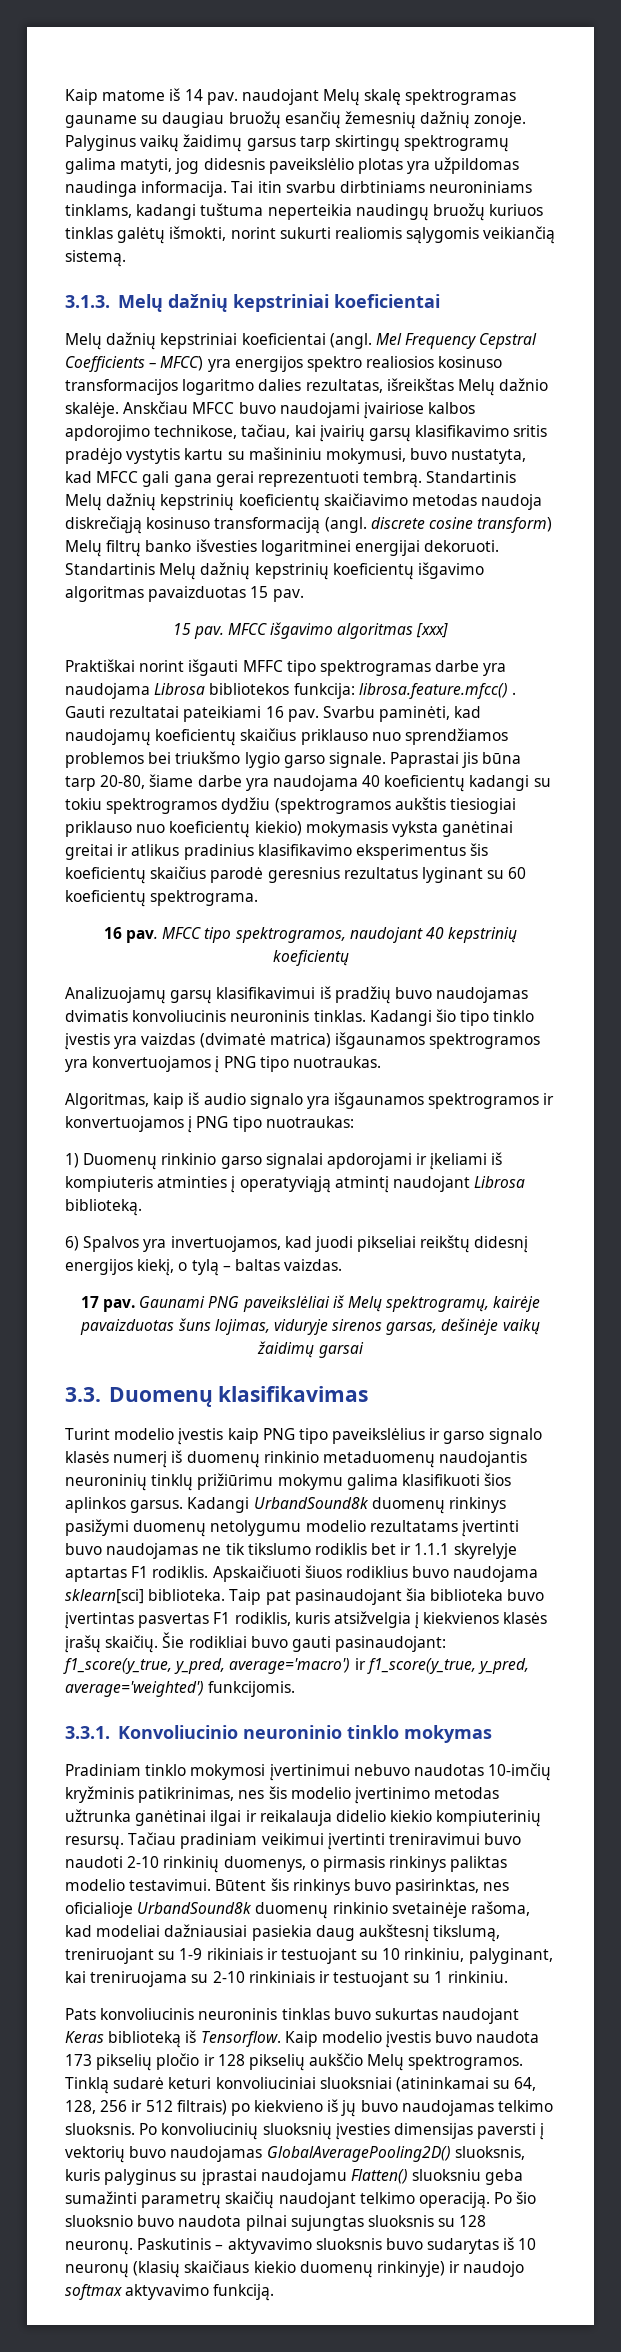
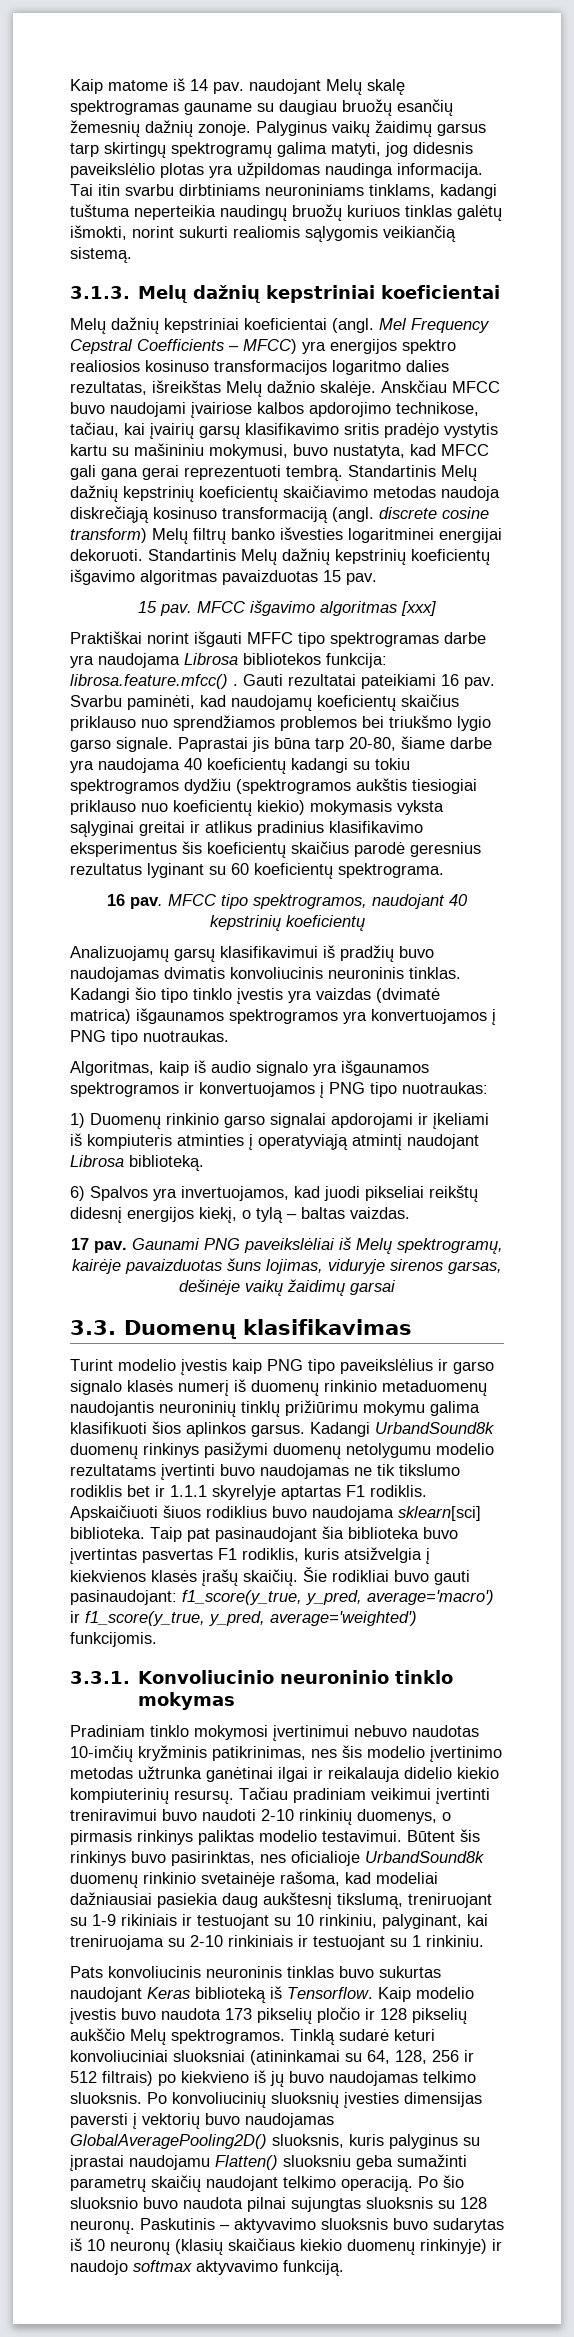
[442,821,514,837] ganėtinai -> [70,821,134,837] sąlyginai

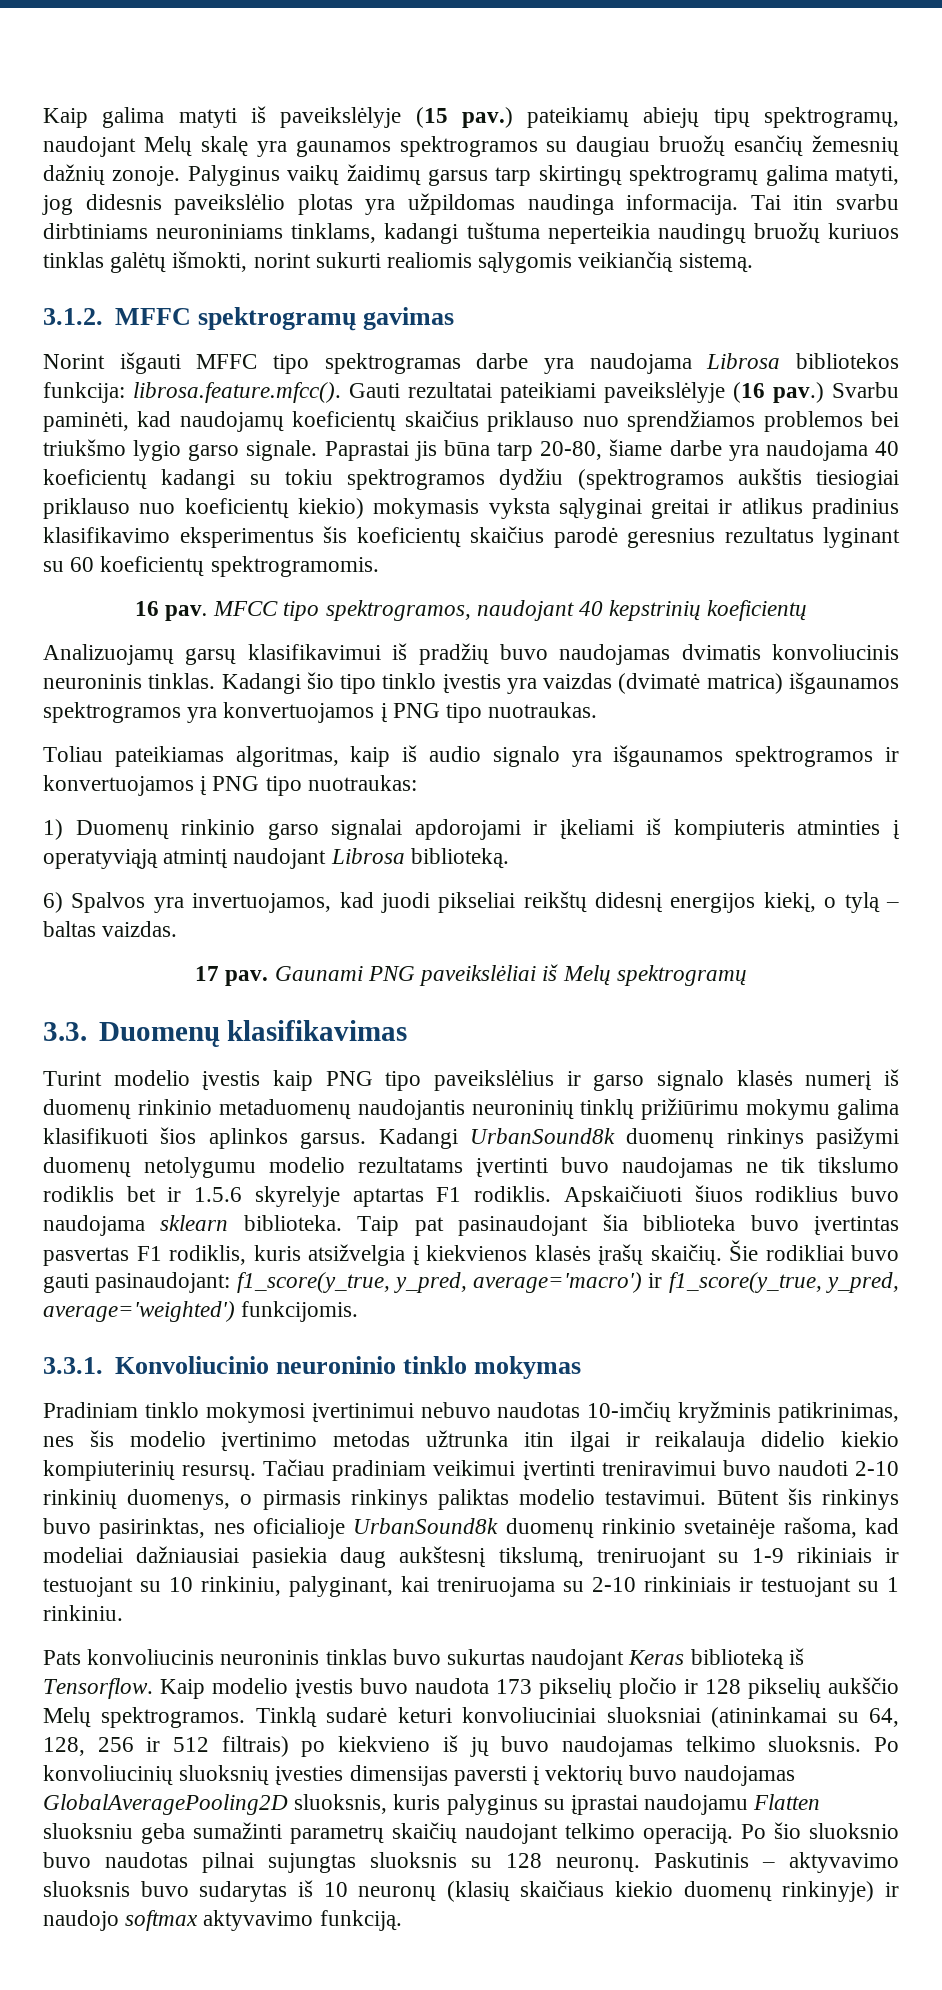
[70,78,405,95] [70,100,252,115] Kaip matome iš 14 pav. naudojant Melų skalę spektrogramas gauname -> [43,106,899,128] [43,136,538,157] Kaip galima matyti iš paveikslėlyje (15 pav.) pateikiamų abiejų tipų spektrogramų, naudojant Melų skalę yra gaunamos spektrogramos
[70,285,501,303] [70,317,490,334] [70,339,456,354] [70,360,449,375] [70,380,500,397] [70,402,479,418] [70,422,498,439] [70,443,489,459] [70,465,477,481] [70,485,500,502] [70,506,489,523] [70,527,502,544] [70,548,490,565] [70,569,377,585] [138,600,436,616] [70,631,189,644] 3.1.3. Melų dažnių kepstriniai koeficientai // Melų dažnių kepstriniai koeficientai (angl. Mel Frequency Cepstral Coefficients – MFCC) yra energijos spektro realiosios kosinuso transformacijos logaritmo dalies rezultatas, išreikštas Melų dažnio skalėje. Anskčiau MFCC buvo naudojami įvairiose kalbos apdorojimo technikose, tačiau, kai įvairių garsų klasifikavimo sritis pradėjo vystytis kartu su mašininiu mokymusi, buvo nustatyta, kad MFCC gali gana gerai reprezentuoti tembrą. Standartinis Melų dažnių kepstrinių koeficientų skaičiavimo metodas naudoja diskrečiąją kosinuso transformaciją (angl. discrete cosine transform) Melų filtrų banko išvesties logaritminei energijai dekoruoti. Standartinis Melų dažnių kepstrinių koeficientų išgavimo algoritmas pavaizduotas 15 pav. // 15 pav. MFCC išgavimo algoritmas [xxx] // Praktiškai norint -> [43,307,454,331] [43,354,105,369] 3.1.2. MFFC spektrogramų gavimas // Norint
[70,674,238,689] librosa.feature.mfcc() . -> [133,382,341,403] librosa.feature.mfcc().
[441,674,495,689] 16 pav. -> [604,382,824,403] paveikslėlyje (16 pav.)
[338,863,444,878] spektrograma. -> [210,556,379,577] spektrogramomis.
[70,1061,154,1076] Algoritmas, -> [43,746,339,767] Toliau pateikiamas algoritmas,
[397,1238,503,1254] [72,1258,502,1274] [179,1279,396,1296] spektrogramų, kairėje pavaizduotas šuns lojimas, viduryje sirenos garsas, dešinėje vaikų žaidimų garsai -> [616,965,747,986] spektrogramų
[375,1422,494,1434] UrbandSound8k -> [469,1128,615,1144] UrbanSound8k
[170,1485,207,1497] 1.1.1 -> [194,1187,243,1202] 1.5.6
[398,1506,481,1521] sklearn[sci] -> [160,1215,229,1231] sklearn
[206,1767,273,1782] ganėtinai -> [523,1432,554,1447] itin
[365,1851,484,1863] UrbandSound8k -> [353,1518,499,1534] UrbanSound8k
[70,2134,267,2149] GlobalAveragePooling2D() -> [43,1794,288,1815] GlobalAveragePooling2D
[215,2155,278,2170] Flatten() -> [753,1794,821,1810] Flatten
[183,2197,243,2209] naudota -> [105,1852,188,1868] naudotas

